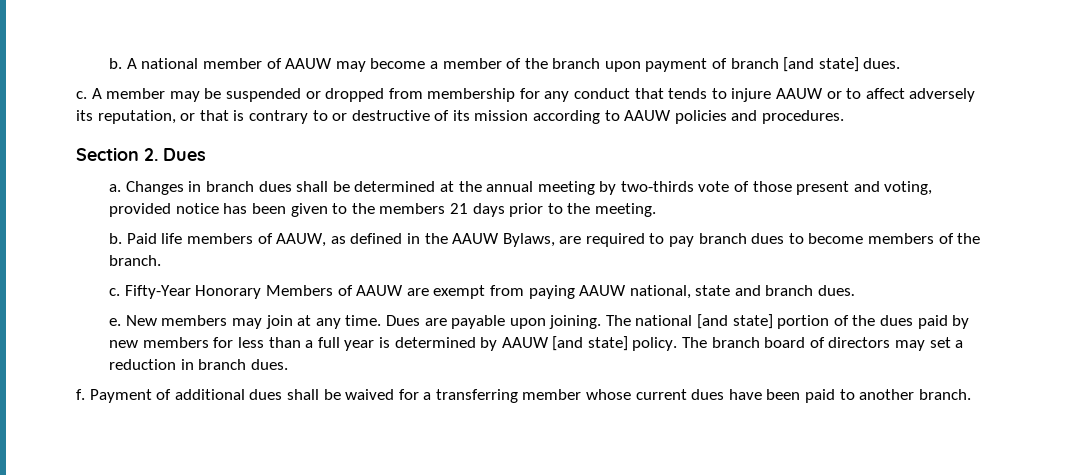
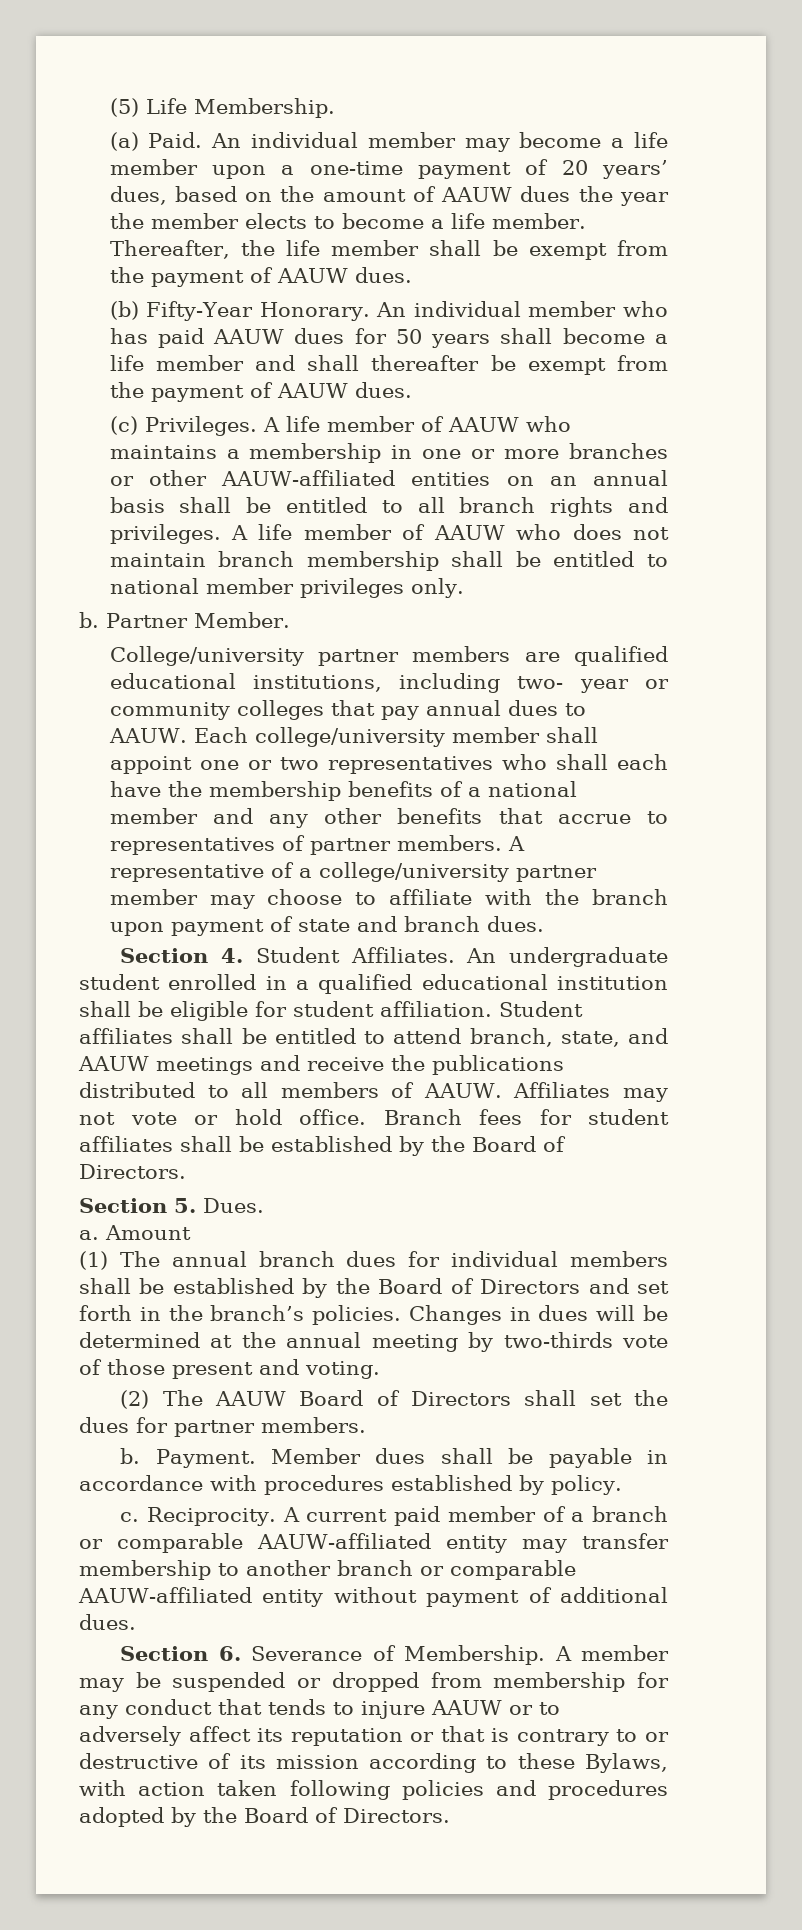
[109,58,522,72] b. A national member of AAUW may become a member of -> [109,98,335,118] [109,132,668,152] [109,159,668,179] [109,186,670,206] [109,213,586,229] [109,240,668,260] [109,267,412,287] [109,301,668,321] [109,328,669,348] [109,355,668,375] [109,382,412,402] [109,416,571,436] [109,443,668,463] [109,470,668,486] [109,497,668,517] [109,524,669,544] [109,551,668,571] [109,578,464,598] [79,612,290,628] [109,646,668,666] [109,673,670,693] [109,700,586,720] [108,727,598,747] [109,754,668,774] [109,781,577,801] [109,808,668,828] [109,835,525,855] [109,862,597,882] [109,889,533,909] (5) Life Membership. // (a) Paid. An individual member may become a life member upon a one-time payment of 20 years’ dues, based on the amount of AAUW dues the year the member elects to become a life member. Thereafter, the life member shall be exempt from the payment of AAUW dues. // (b) Fifty-Year Honorary. An individual member who has paid AAUW dues for 50 years shall become a life member and shall thereafter be exempt from the payment of AAUW dues. // (c) Privileges. A life member of AAUW who maintains a membership in one or more branches or other AAUW-affiliated entities on an annual basis shall be entitled to all branch rights and privileges. A life member of AAUW who does not maintain branch membership shall be entitled to national member privileges only. // b. Partner Member. // College/university partner members are qualified educational institutions, including two- year or community colleges that pay annual dues to AAUW. Each college/university member shall appoint one or two representatives who shall each have the membership benefits of a national member and any other benefits that accrue to representatives of partner members. A representative of a college/university partner member may choose to affiliate with
[730,57,901,72] [76,91,87,99] branch [and state] dues. // c. -> [297,916,544,932] [120,947,668,967] [79,974,668,994] [79,1001,583,1021] [79,1028,668,1047] [78,1055,564,1075] [79,1082,668,1102] [79,1109,669,1125] [79,1136,566,1156] [79,1164,186,1179] [79,1198,264,1213] [79,1225,191,1240] [79,1251,668,1270] [79,1278,670,1298] [79,1305,668,1325] [79,1332,668,1352] [79,1359,380,1379] [120,1390,668,1409] [79,1417,366,1437] [120,1448,668,1468] [79,1475,622,1495] [120,1506,668,1526] [79,1533,669,1553] [79,1560,576,1580] [78,1587,668,1607] [79,1614,136,1630] [120,1645,546,1665] state and branch dues. // Section 4. Student Affiliates. An undergraduate student enrolled in a qualified educational institution shall be eligible for student affiliation. Student affiliates shall be entitled to attend branch, state, and AAUW meetings and receive the publications distributed to all members of AAUW. Affiliates may not vote or hold office. Branch fees for student affiliates shall be established by the Board of Directors. // Section 5. Dues. // a. Amount // (1) The annual branch dues for individual members shall be established by the Board of Directors and set forth in the branch’s policies. Changes in dues will be determined at the annual meeting by two-thirds vote of those present and voting. // (2) The AAUW Board of Directors shall set the dues for partner members. // b. Payment. Member dues shall be payable in accordance with procedures established by policy. // c. Reciprocity. A current paid member of a branch or comparable AAUW-affiliated entity may transfer membership to another branch or comparable AAUW-affiliated entity without payment of additional dues. // Section 6. Severance of Membership.
[865,88,976,102] [76,110,176,124] affect adversely its reputation, -> [79,1726,403,1746] adversely affect its reputation
[624,110,845,124] [76,147,206,161] [109,181,933,195] [109,203,656,217] [109,233,981,247] [109,255,162,266] [109,285,856,299] [109,314,970,329] [109,336,964,351] [109,359,288,370] [76,389,971,403] AAUW policies and procedures. // Section 2. Dues // a. Changes in branch dues shall be determined at the annual meeting by two-thirds vote of those present and voting, provided notice has been given to the members 21 days prior to the meeting. // b. Paid life members of AAUW, as defined in the AAUW Bylaws, are required to pay branch dues to become members of the branch. // c. Fifty-Year Honorary Members of AAUW are exempt from paying AAUW national, state and branch dues. // e. New members may join at any time. Dues are payable upon joining. The national [and state] portion of the dues paid by new members for less than a full year is determined by AAUW [and state] policy. The branch board of directors may set a reduction in branch dues. // f. Payment of additional dues shall be waived for a transferring member whose current dues have been paid to another branch. -> [517,1753,668,1773] [79,1780,668,1800] [79,1807,450,1827] these Bylaws, with action taken following policies and procedures adopted by the Board of Directors.

